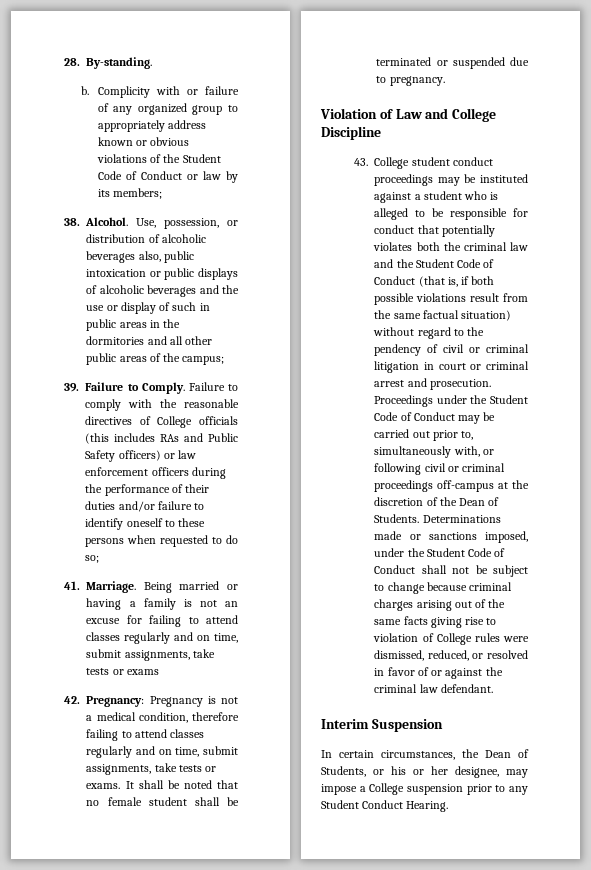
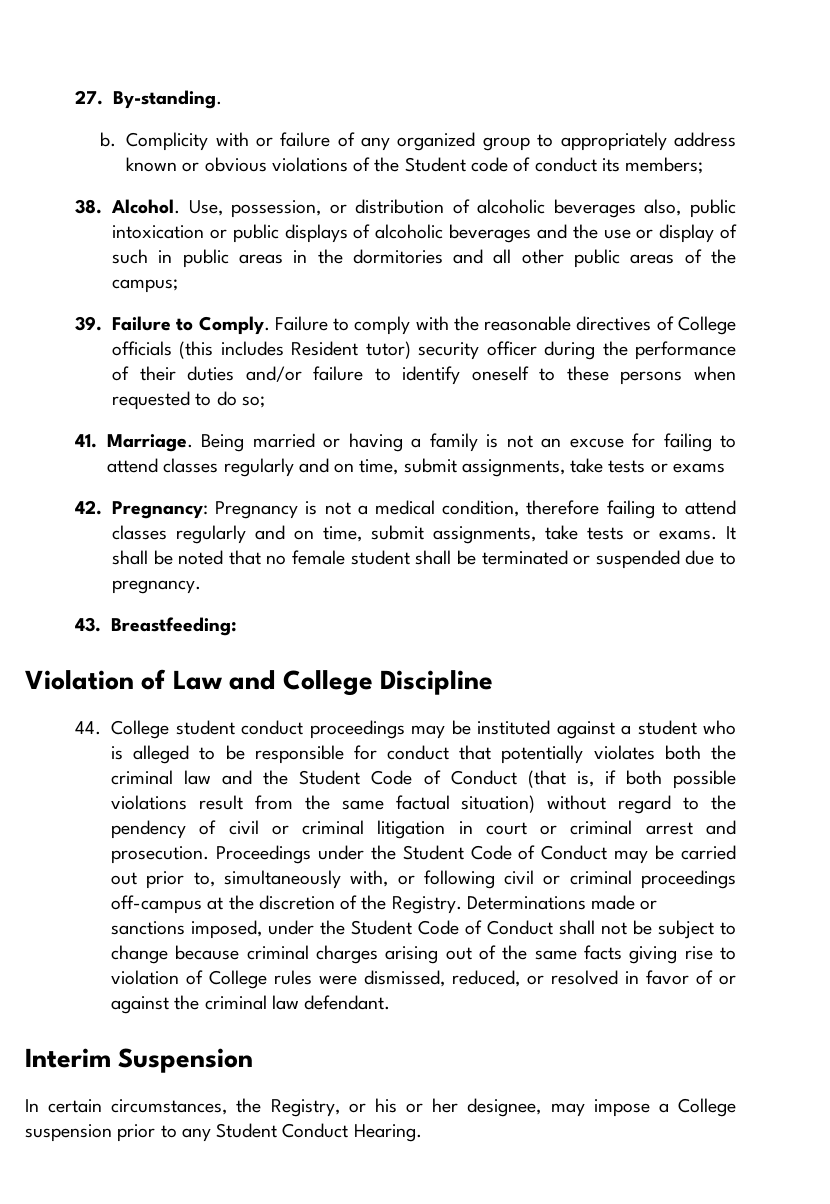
[64,58,81,66] 28. -> [75,90,104,105] 27.
[97,171,238,183] Code of Conduct or law by -> [470,157,597,172] code of conduct
[160,433,238,442] [85,450,197,462] [85,467,189,476] RAs and Public Safety officers) or law enforcement officers -> [291,341,537,360] Resident tutor) security officer
(445, 81) none -> [75,617,237,636] // 43. Breastfeeding:
[354,158,369,166] 43. -> [75,721,102,735] 44.
[459,497,500,506] [374,514,420,523] Dean of Students. -> [391,896,462,914] Registry.
[485,749,529,758] [321,766,366,777] Dean of Students, -> [270,1099,340,1117] Registry,

